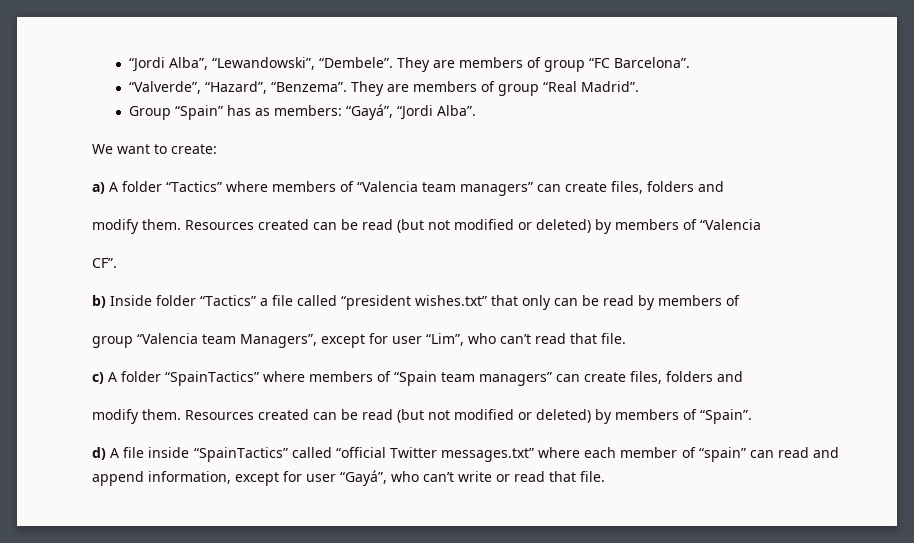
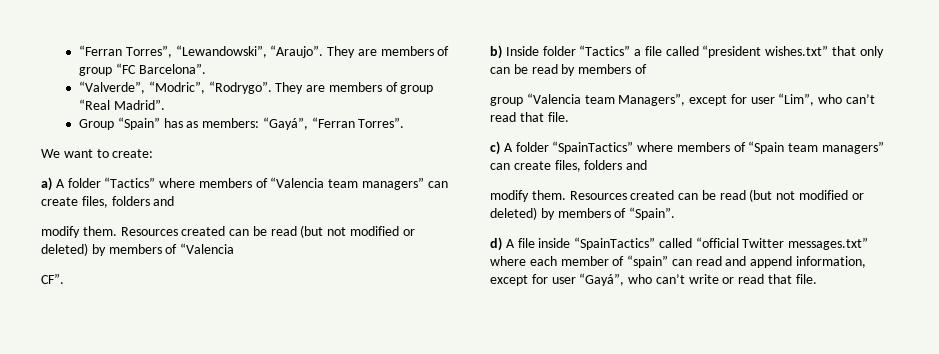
[129,57,394,72] “Jordi Alba”, “Lewandowski”, “Dembele”. -> [79,45,324,58] “Ferran Torres”, “Lewandowski”, “Araujo”.
[205,81,348,94] “Hazard”, “Benzema”. -> [148,81,272,94] “Modric”, “Rodrygo”.
[397,105,477,120] “Jordi Alba”. -> [311,117,405,128] “Ferran Torres”.

